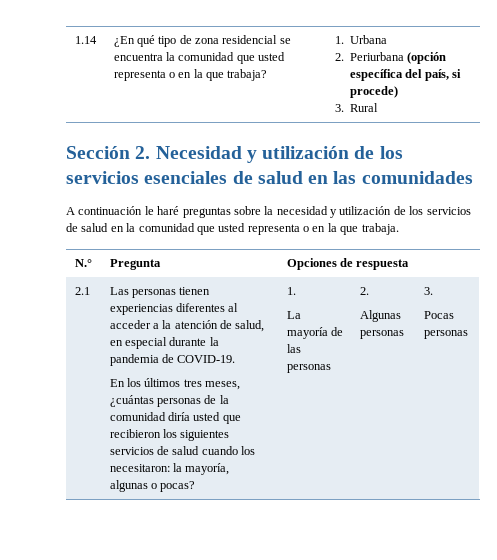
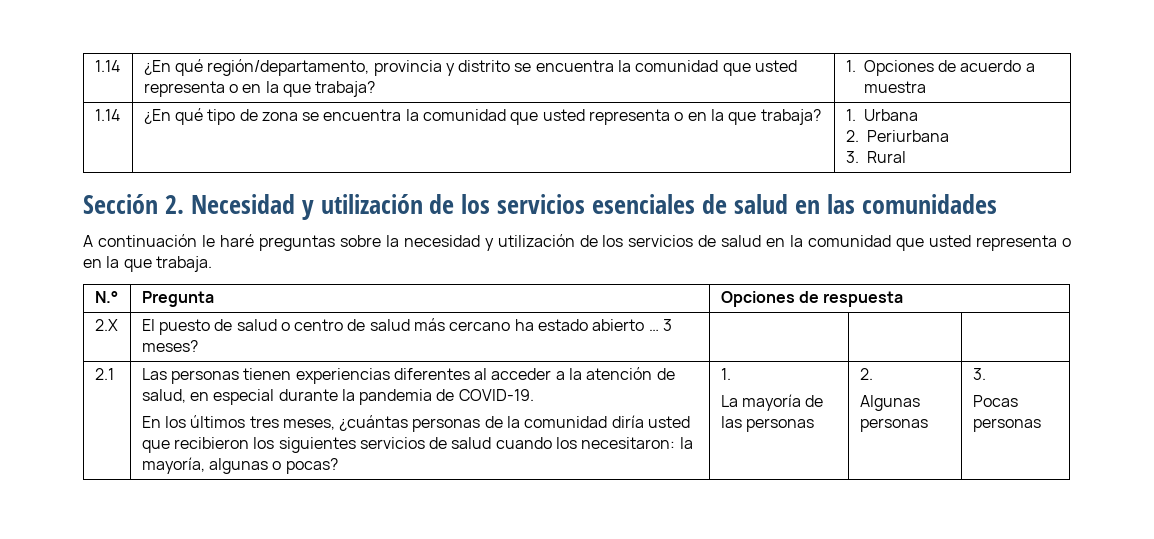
[74,36,97,44] 1.14 -> [94,60,120,72] [143,59,798,76] [143,81,376,97] [845,60,1035,76] [863,81,926,93] [94,109,120,121] 1.14 | ¿En qué región/departamento, provincia y distrito se encuentra la comunidad que usted representa o en la que trabaja? | 1. Opciones de acuerdo a muestra // 1.14
[222,35,278,44] residencial -> (298, 116) none
[407,52,447,64] [349,69,461,81] [349,86,398,98] (opción específica del país, si procede) -> (949, 136) none
(410, 264) none -> [94,319,118,331] [141,318,673,335] [141,340,198,352] // 2.X | El puesto de salud o centro de salud más cercano ha estado abierto … 3 meses? | | |

